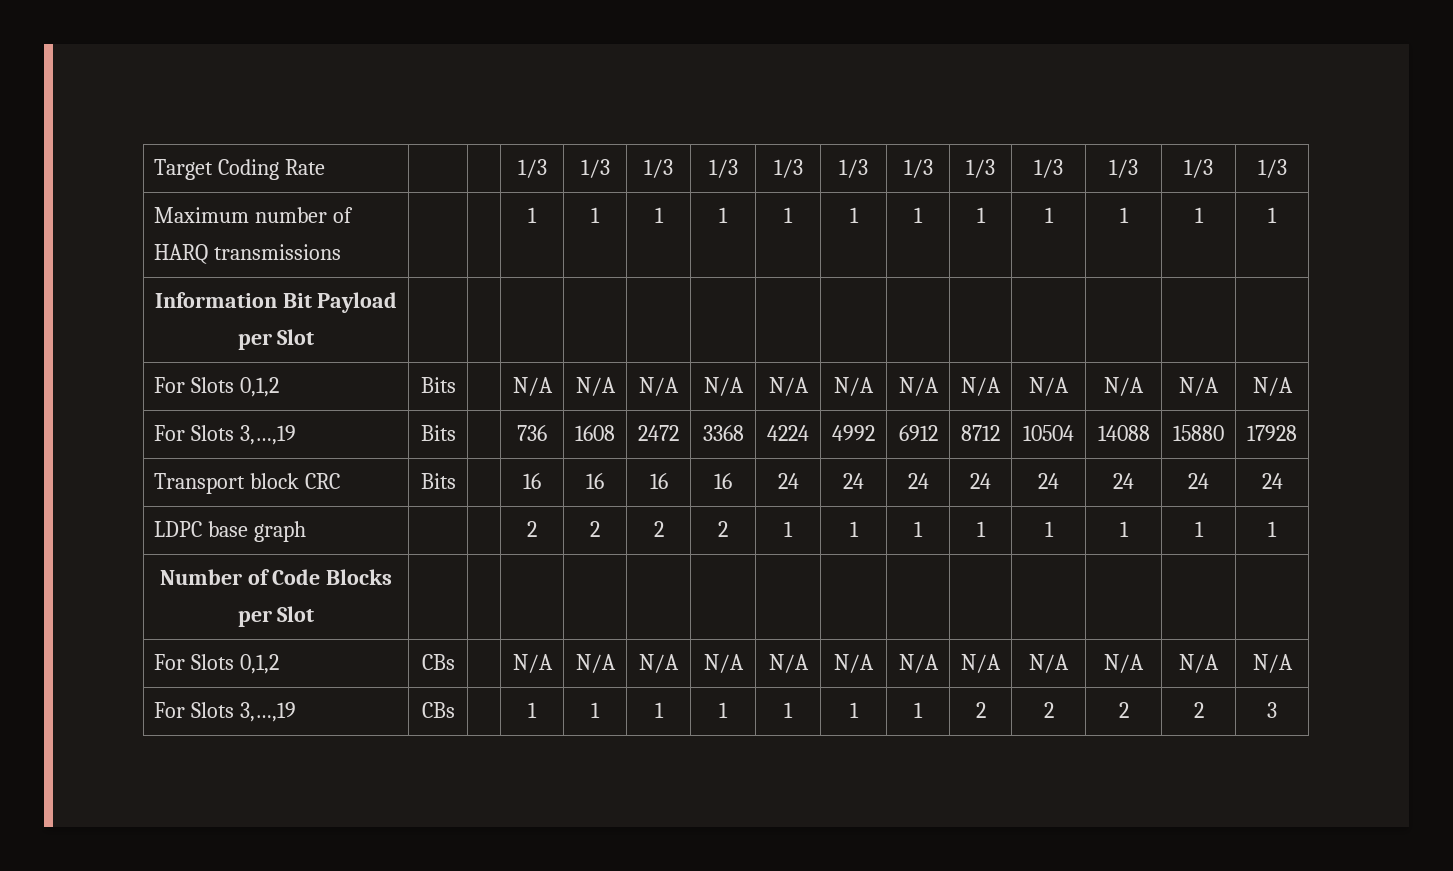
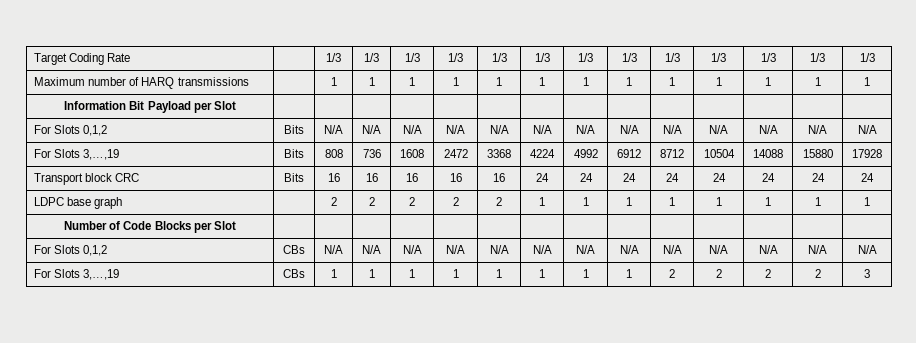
(326, 167) none -> [326,53,341,62] 1/3
(342, 252) none -> [330,77,337,86] 1
(456, 385) none -> [324,125,343,134] N/A
(456, 433) none -> [324,149,343,158] 808
(456, 481) none -> [327,173,340,182] 16
(307, 531) none -> [330,197,337,206] 2
(455, 662) none -> [324,245,343,254] N/A
(455, 710) none -> [330,269,337,278] 1

